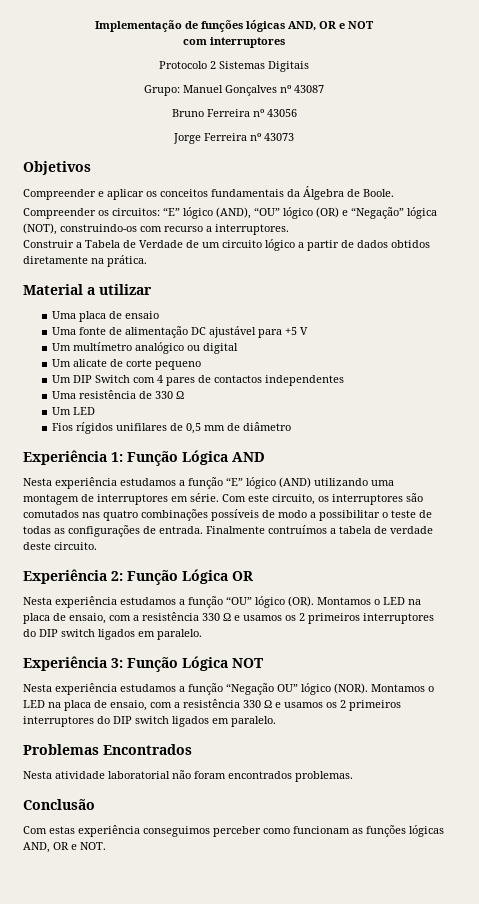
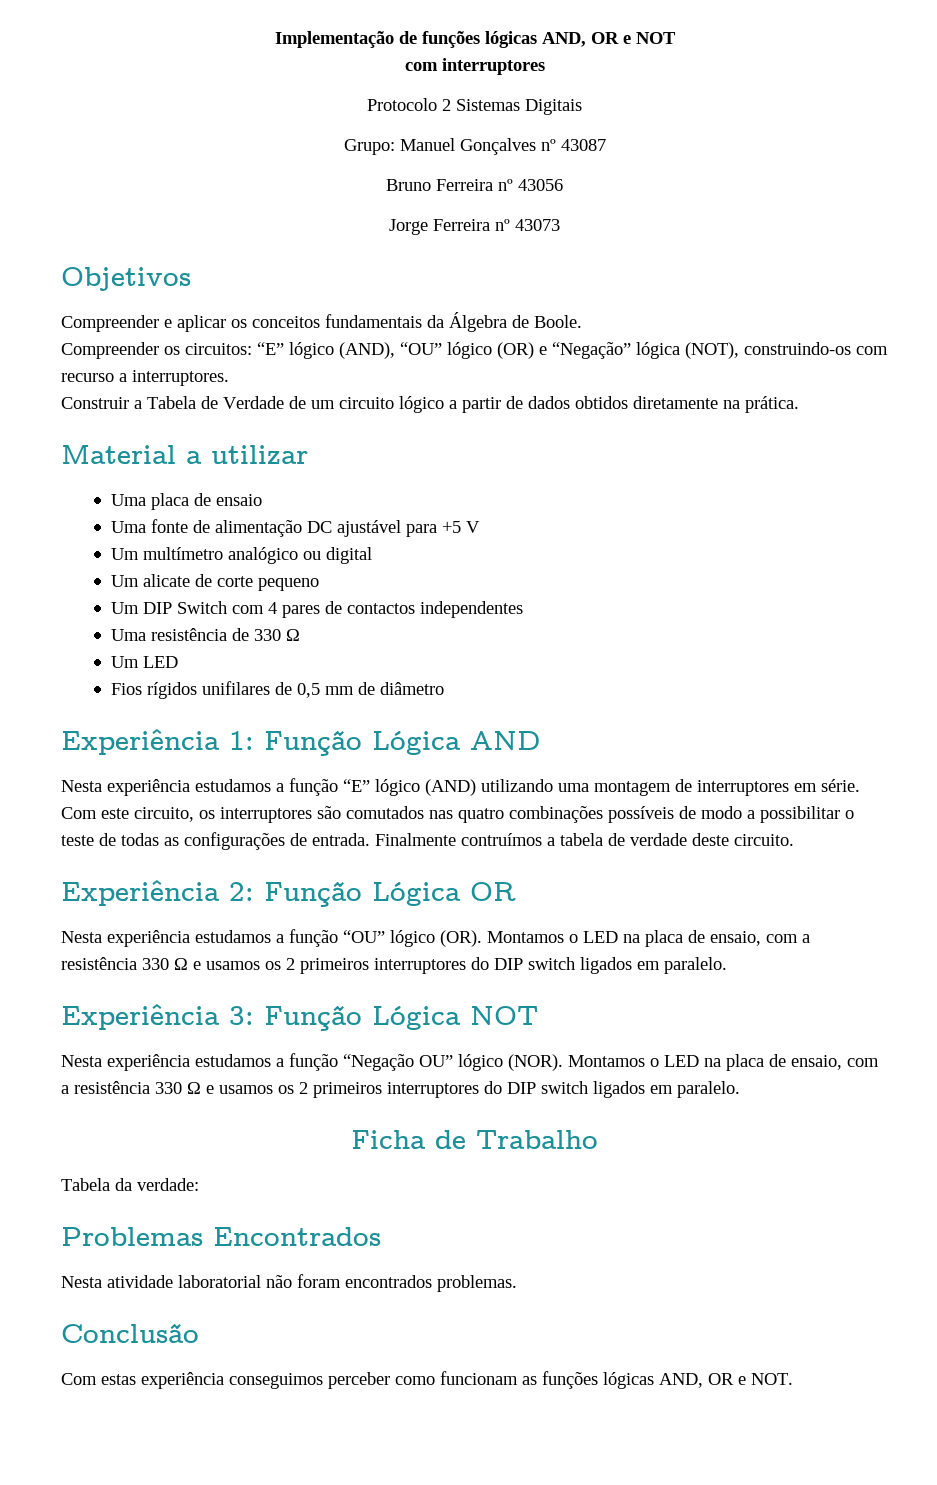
(276, 721) none -> [351,1130,598,1149] [61,1178,199,1191] // Ficha de Trabalho // Tabela da verdade:

